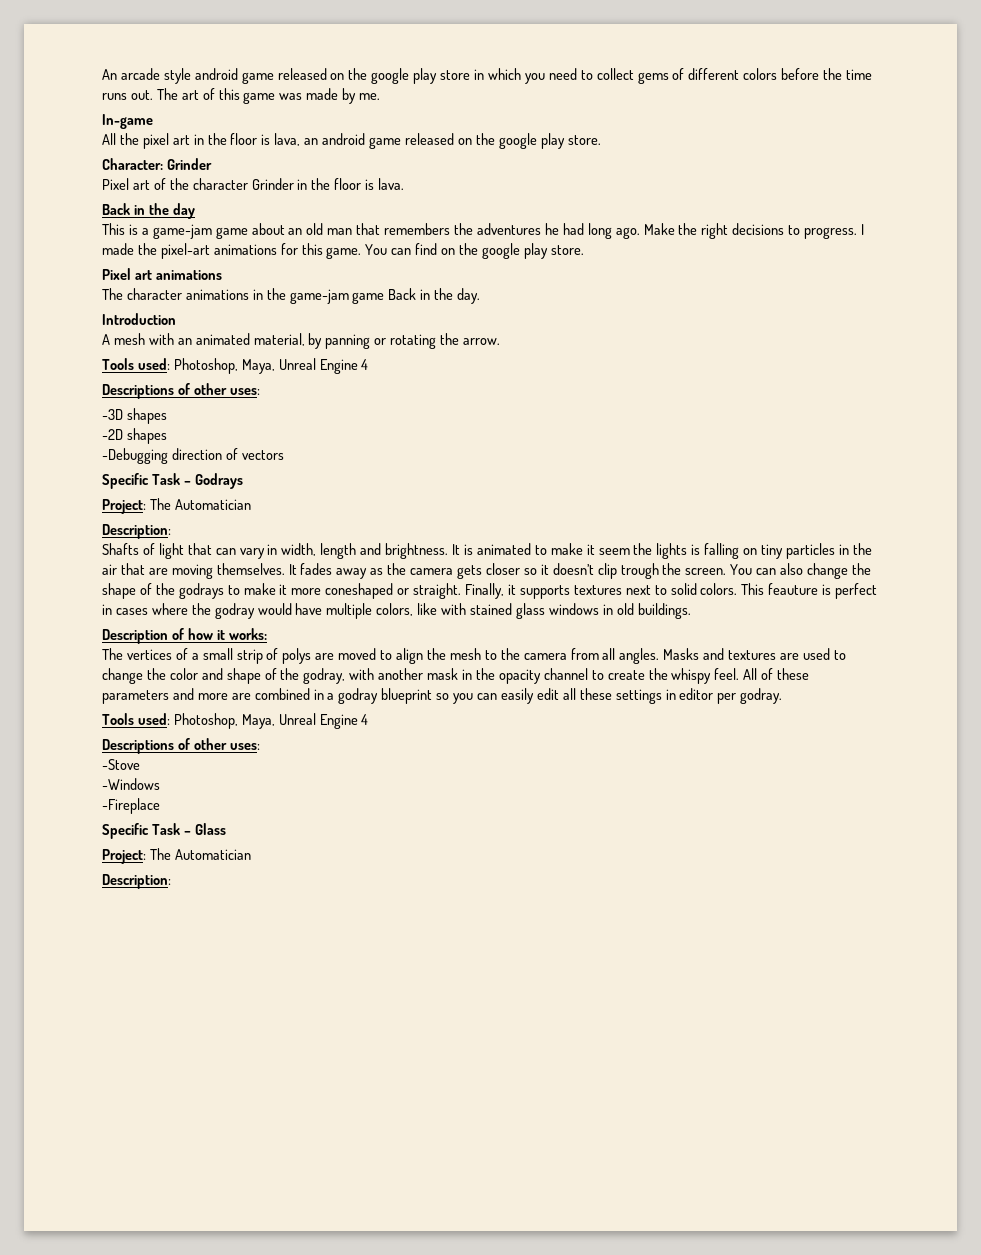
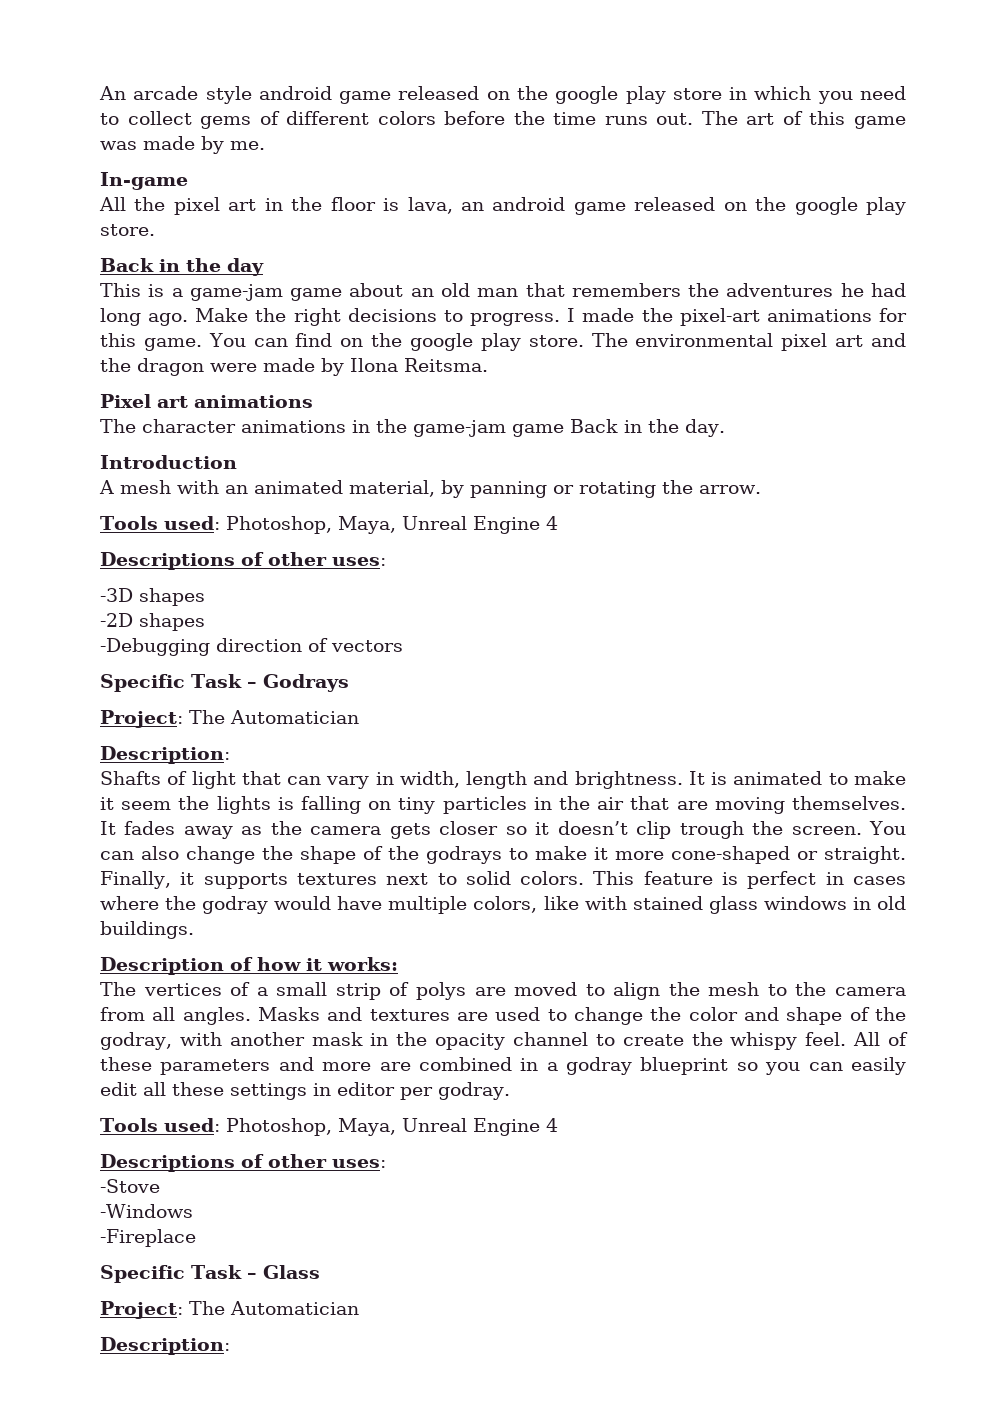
[102,158,212,170] [102,178,405,190] // Character: Grinder // Pixel art of the character Grinder in the floor is lava. -> (155, 230) none
(584, 250) none -> [591,333,907,351] [100,358,488,376] The environmental pixel art and the dragon were made by Ilona Reitsma.
[325,583,394,599] coneshaped -> [671,846,790,864] cone-shaped
[768,583,819,595] feauture -> [643,871,713,885] feature

